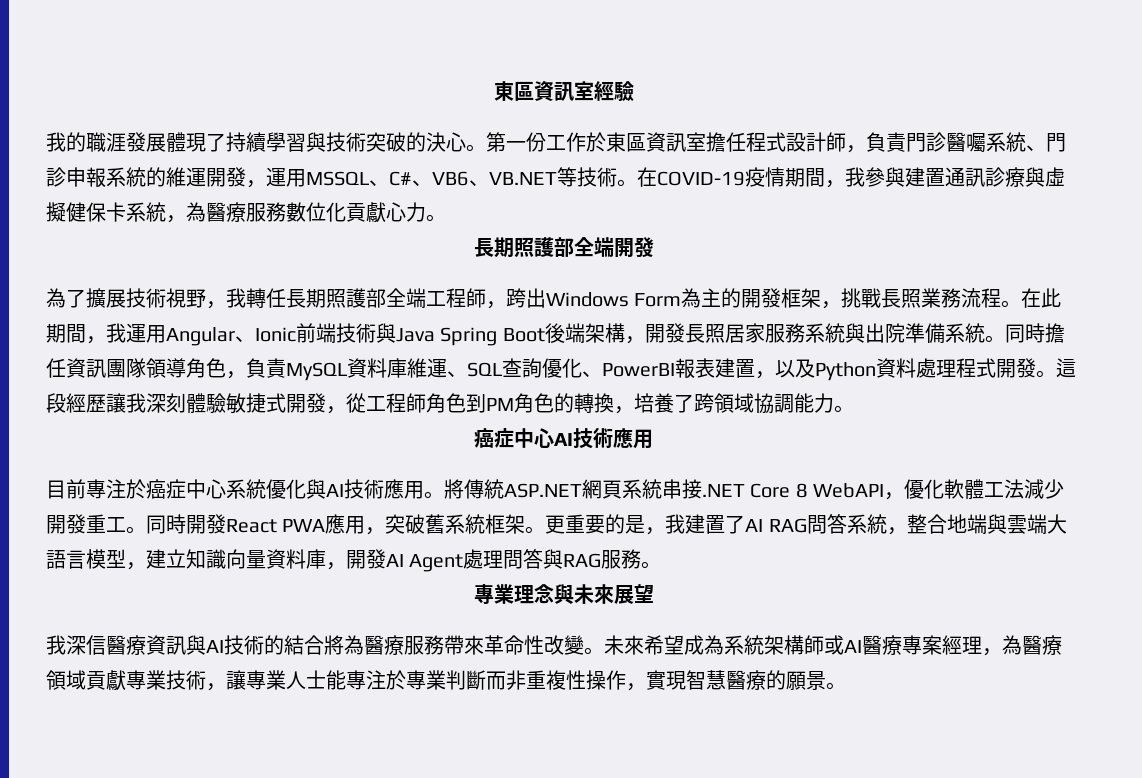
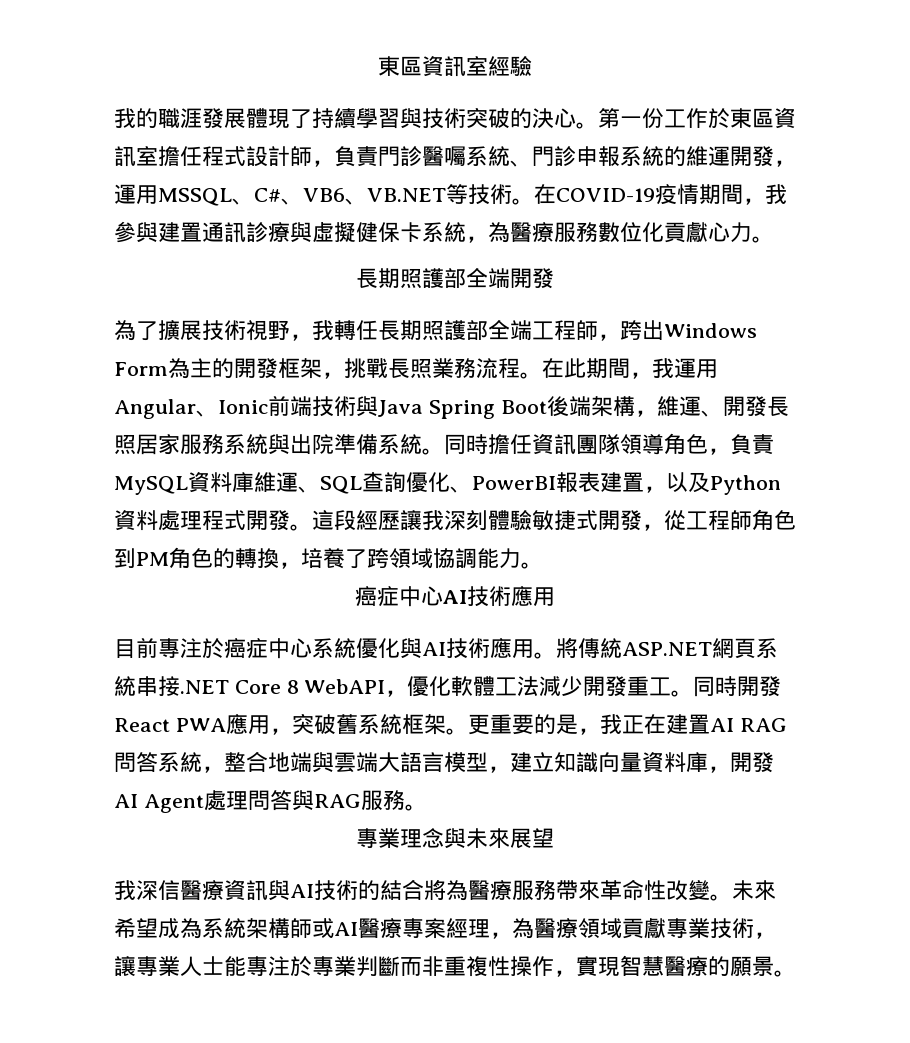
(645, 340) none -> [656,396,723,417] 維運、
[685,514,746,534] 建置了 -> [621,714,710,734] 正在建置

